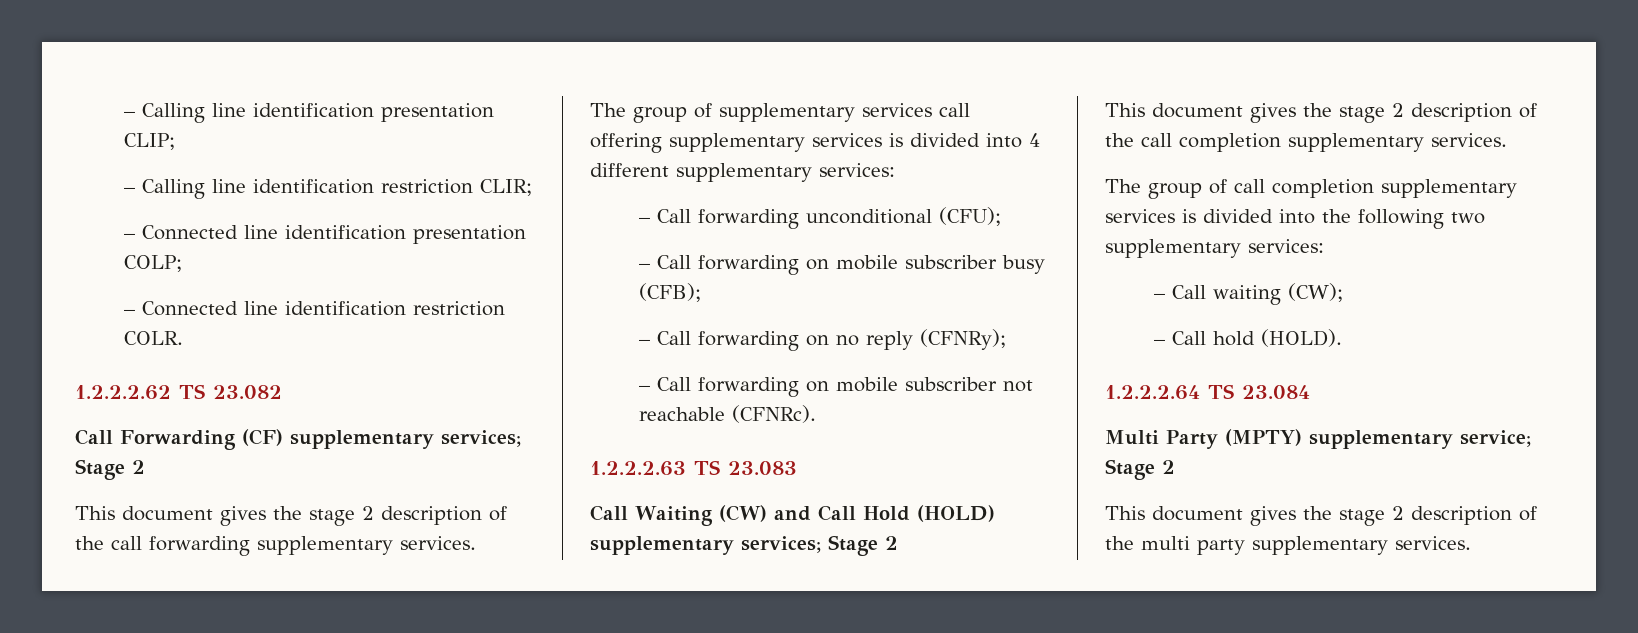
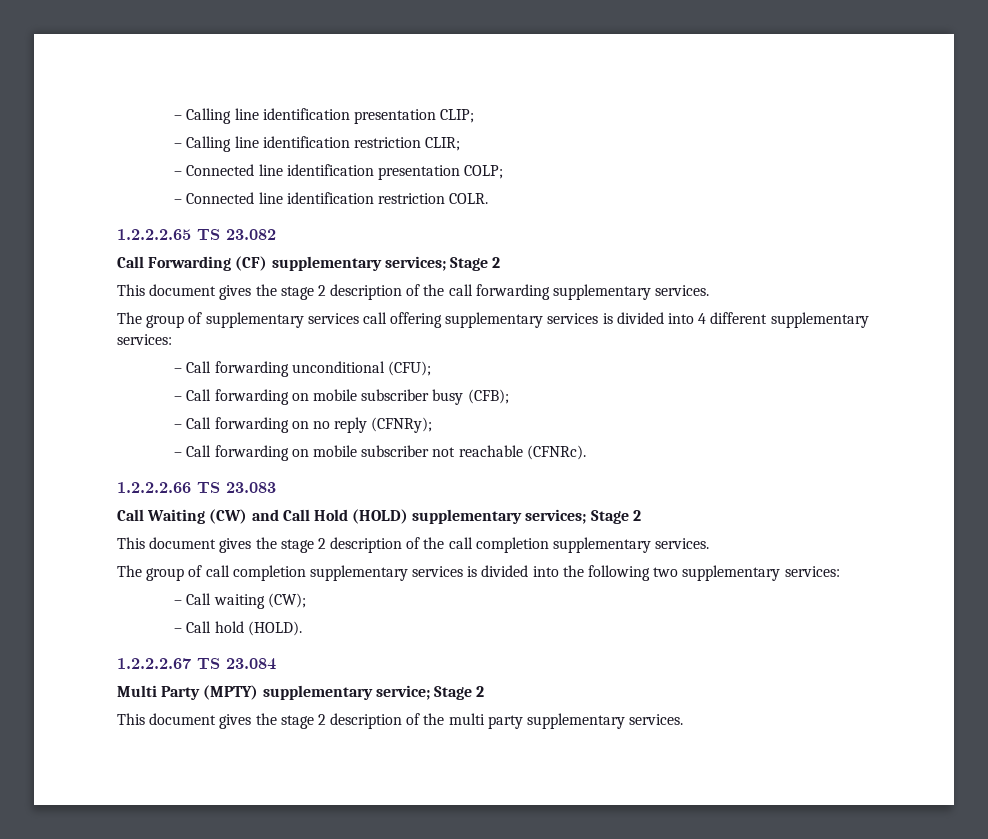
[75,385,171,400] 1.2.2.2.62 -> [117,229,191,240] 1.2.2.2.65
[590,461,686,476] 1.2.2.2.63 -> [117,482,191,493] 1.2.2.2.66
[1105,385,1200,400] 1.2.2.2.64 -> [117,658,191,669] 1.2.2.2.67

